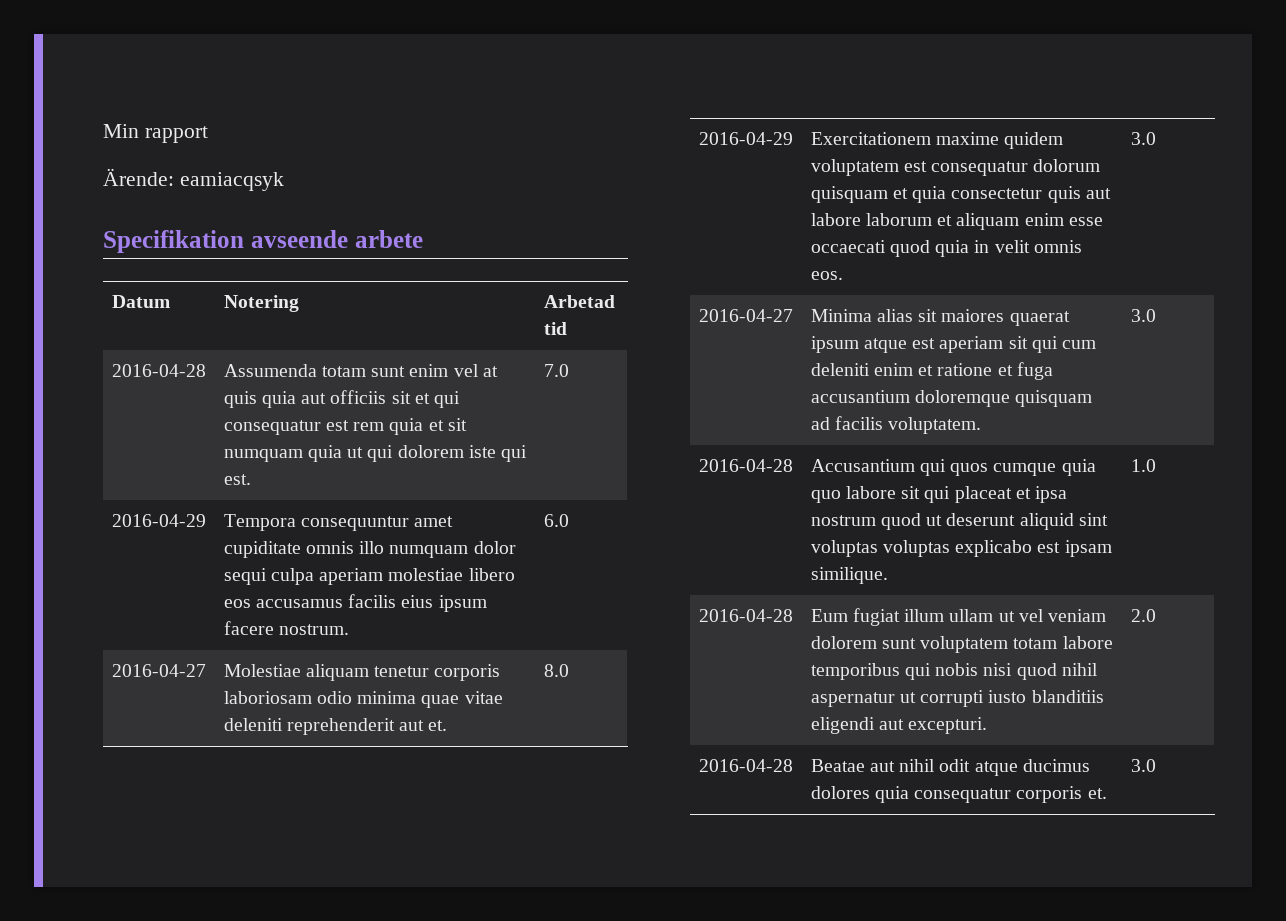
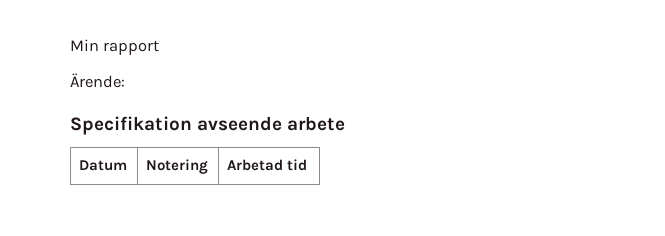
[179,172,284,191] eamiacqsyk -> (125, 80) none
[111,364,206,377] [223,364,498,377] [223,390,461,408] [223,418,467,435] [223,445,528,462] [223,474,251,485] [543,364,569,377] [111,514,206,527] [223,514,454,531] [223,541,516,558] [223,568,515,585] [223,594,487,612] [223,621,349,635] [543,514,569,527] [111,664,206,677] [223,664,501,681] [223,691,503,708] [223,718,448,735] [543,664,569,677] [698,132,793,145] [810,132,1064,149] [810,159,1101,176] [810,186,1111,203] [810,213,1103,230] [810,240,1082,257] [810,271,843,280] [1130,132,1156,145] [698,309,793,322] [810,309,1070,326] [810,336,1097,353] [810,362,1053,380] [810,390,1093,407] [810,416,982,434] [1130,309,1156,322] [698,459,793,472] [810,459,1096,476] [810,486,1068,503] [810,513,1108,530] [810,540,1112,557] [810,567,888,584] [1130,459,1156,472] [698,609,793,622] [810,608,1107,626] [810,636,1113,653] [810,663,1098,680] [810,690,1104,707] [810,717,988,734] [1130,609,1156,622] [698,759,793,772] [810,759,1090,776] [810,786,1107,803] [1130,759,1156,772] // 2016-04-28 | Assumenda totam sunt enim vel at quis quia aut officiis sit et qui consequatur est rem quia et sit numquam quia ut qui dolorem iste qui est. | 7.0 // 2016-04-29 | Tempora consequuntur amet cupiditate omnis illo numquam dolor sequi culpa aperiam molestiae libero eos accusamus facilis eius ipsum facere nostrum. | 6.0 // 2016-04-27 | Molestiae aliquam tenetur corporis laboriosam odio minima quae vitae deleniti reprehenderit aut et. | 8.0 // 2016-04-29 | Exercitationem maxime quidem voluptatem est consequatur dolorum quisquam et quia consectetur quis aut labore laborum et aliquam enim esse occaecati quod quia in velit omnis eos. | 3.0 // 2016-04-27 | Minima alias sit maiores quaerat ipsum atque est aperiam sit qui cum deleniti enim et ratione et fuga accusantium doloremque quisquam ad facilis voluptatem. | 3.0 // 2016-04-28 | Accusantium qui quos cumque quia quo labore sit qui placeat et ipsa nostrum quod ut deserunt aliquid sint voluptas voluptas explicabo est ipsam similique. | 1.0 // 2016-04-28 | Eum fugiat illum ullam ut vel veniam dolorem sunt voluptatem totam labore temporibus qui nobis nisi quod nihil aspernatur ut corrupti iusto blanditiis eligendi aut excepturi. | 2.0 // 2016-04-28 | Beatae aut nihil odit atque ducimus dolores quia consequatur corporis et. | 3.0 -> (308, 165) none

